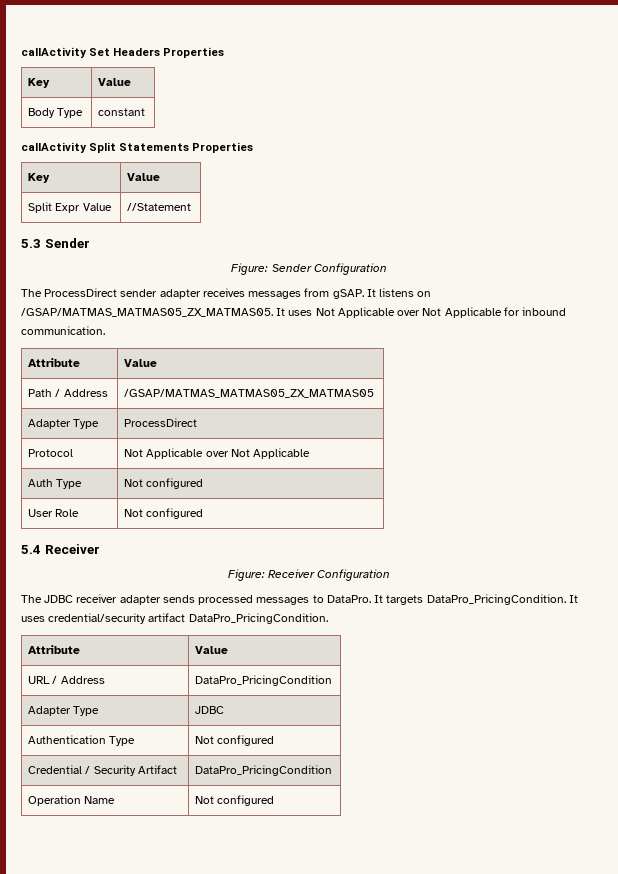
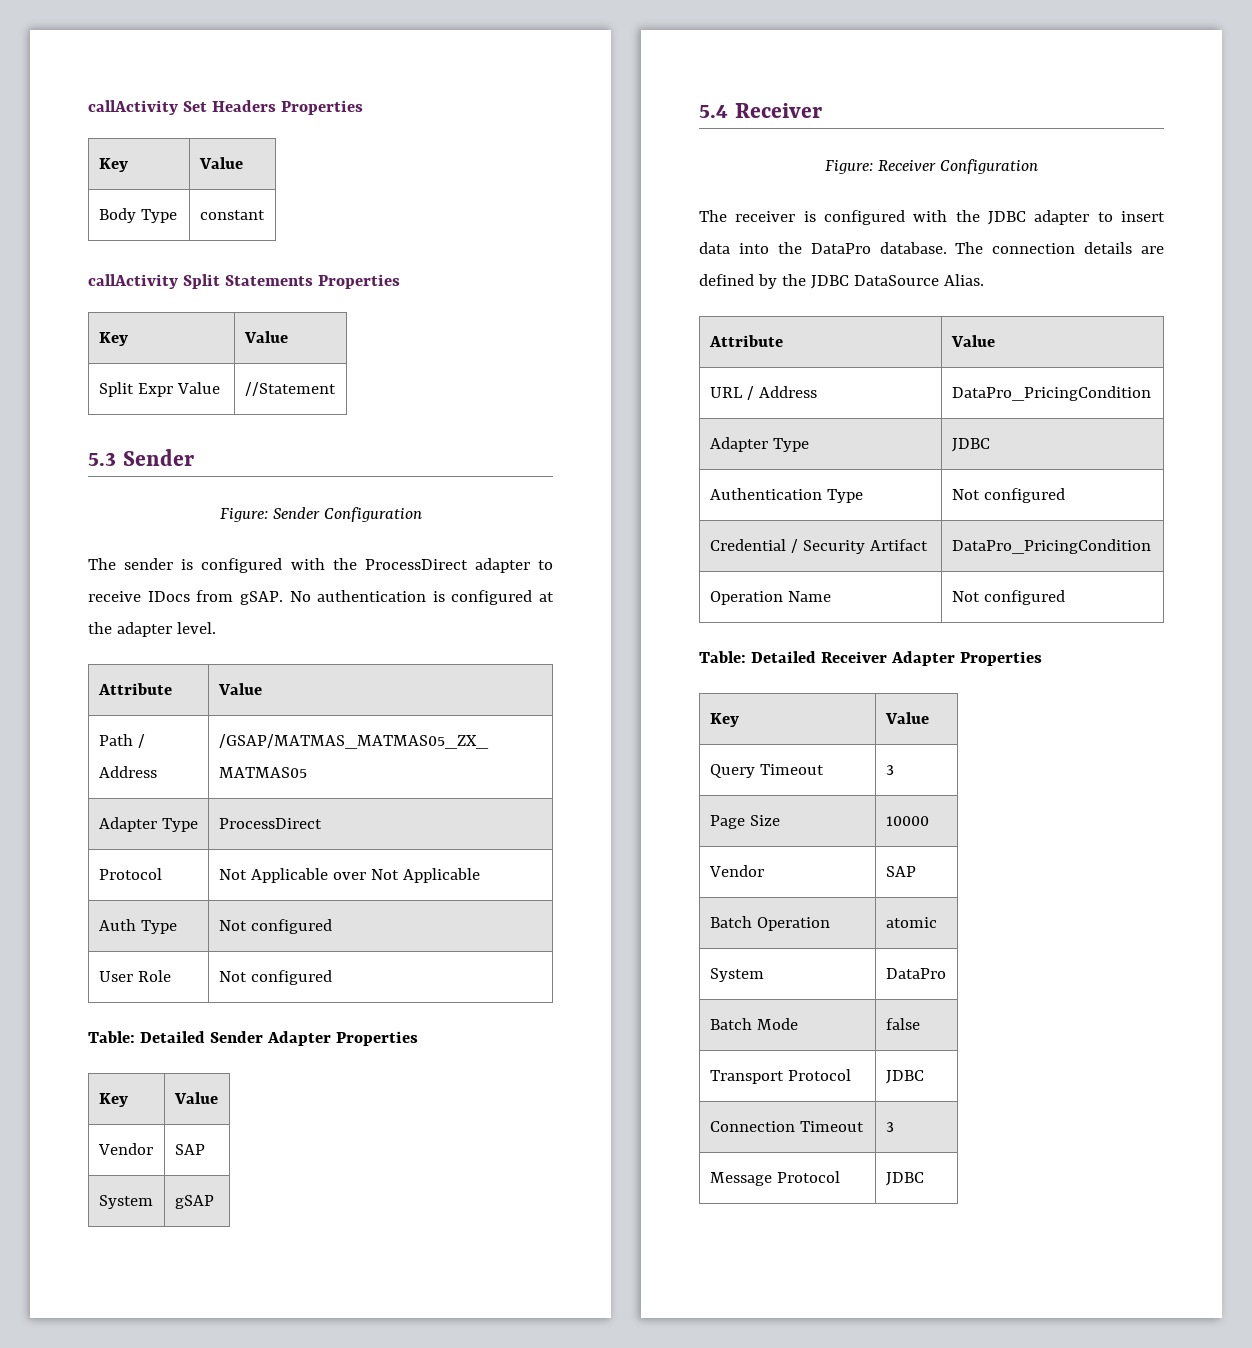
[44,288,432,299] [21,307,567,318] [21,326,105,335] ProcessDirect sender adapter receives messages from gSAP. It listens on /GSAP/MATMAS_MATMAS05_ZX_MATMAS05. It uses Not Applicable over Not Applicable for inbound communication. -> [124,558,553,573] [88,590,554,605] [88,622,216,637] sender is configured with the ProcessDirect adapter to receive IDocs from gSAP. No authentication is configured at the adapter level.
(204, 513) none -> [88,1031,418,1046] [98,1093,128,1107] [173,1092,218,1104] [97,1143,153,1155] [174,1144,205,1155] [98,1195,153,1209] [174,1195,214,1209] // Table: Detailed Sender Adapter Properties // Key | Value // Vendor | SAP // System | gSAP
[44,594,578,605] [21,613,328,624] JDBC receiver adapter sends processed messages to DataPro. It targets DataPro_PricingCondition. It uses credential/security artifact DataPro_PricingCondition. -> [735,210,1165,225] [699,242,1164,254] [699,274,984,289] receiver is configured with the JDBC adapter to insert data into the DataPro database. The connection details are defined by the JDBC DataSource Alias.
(275, 800) none -> [699,651,1042,666] [709,713,739,727] [884,712,929,724] [709,764,824,778] [885,765,894,775] [709,815,780,829] [885,816,929,826] [708,865,764,877] [885,866,916,877] [709,916,830,931] [885,917,937,928] [709,968,764,982] [885,968,946,979] [709,1018,798,1030] [885,1018,920,1030] [709,1069,851,1084] [885,1070,924,1084] [709,1121,864,1132] [885,1122,894,1132] [709,1171,840,1186] [885,1172,924,1186] // Table: Detailed Receiver Adapter Properties // Key | Value // Query Timeout | 3 // Page Size | 10000 // Vendor | SAP // Batch Operation | atomic // System | DataPro // Batch Mode | false // Transport Protocol | JDBC // Connection Timeout | 3 // Message Protocol | JDBC

